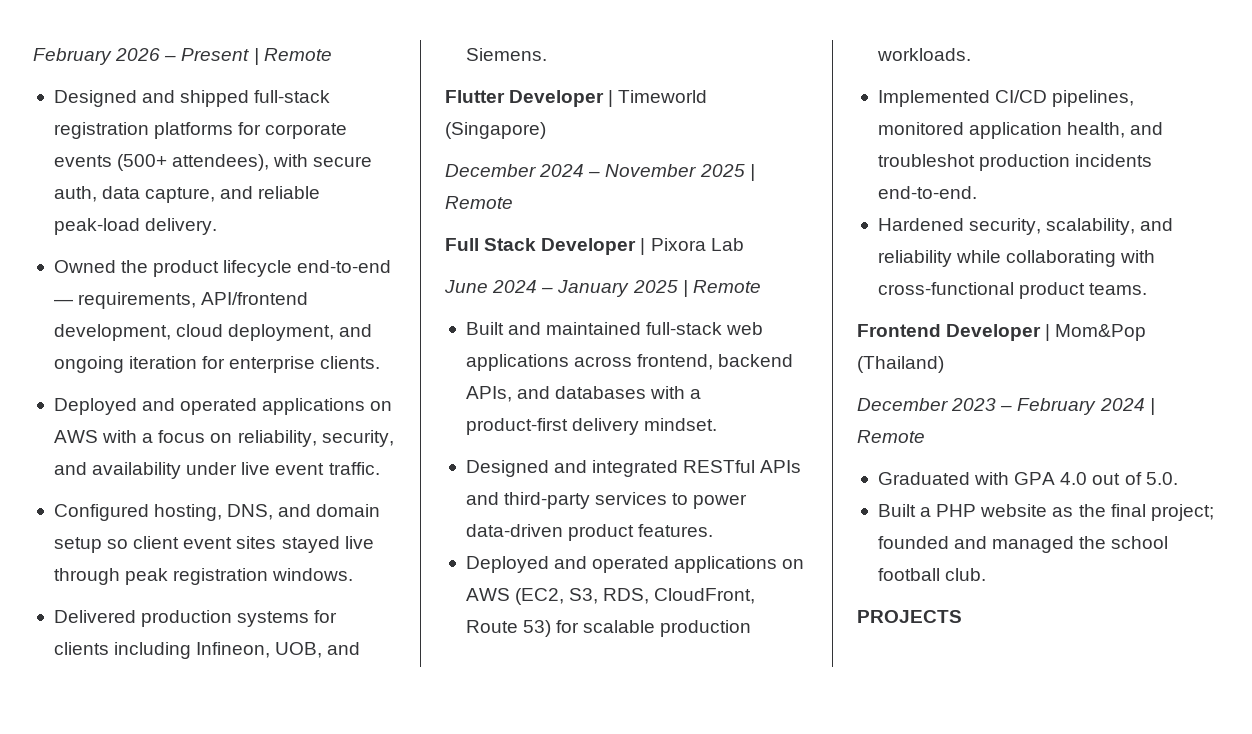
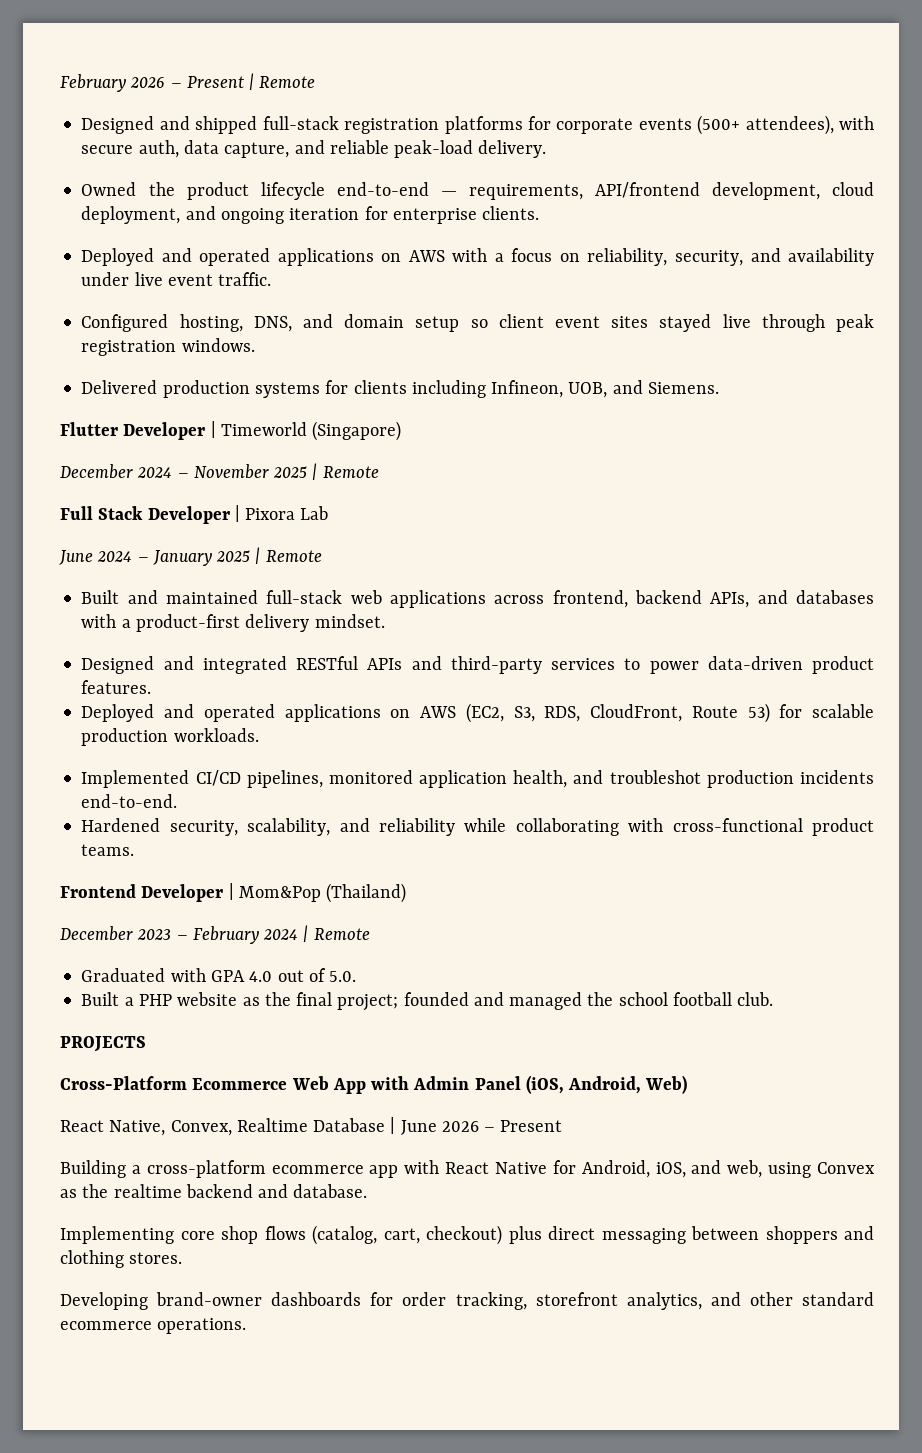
(962, 616) none -> [60,1075,688,1094] [60,1117,563,1136] [60,1160,875,1178] [60,1184,368,1198] [60,1225,874,1245] [60,1250,183,1268] [60,1292,875,1310] [60,1318,247,1334] // Cross-Platform Ecommerce Web App with Admin Panel (iOS, Android, Web) // React Native, Convex, Realtime Database | June 2026 – Present // Building a cross-platform ecommerce app with React Native for Android, iOS, and web, using Convex as the realtime backend and database. // Implementing core shop flows (catalog, cart, checkout) plus direct messaging between shoppers and clothing stores. // Developing brand-owner dashboards for order tracking, storefront analytics, and other standard ecommerce operations.

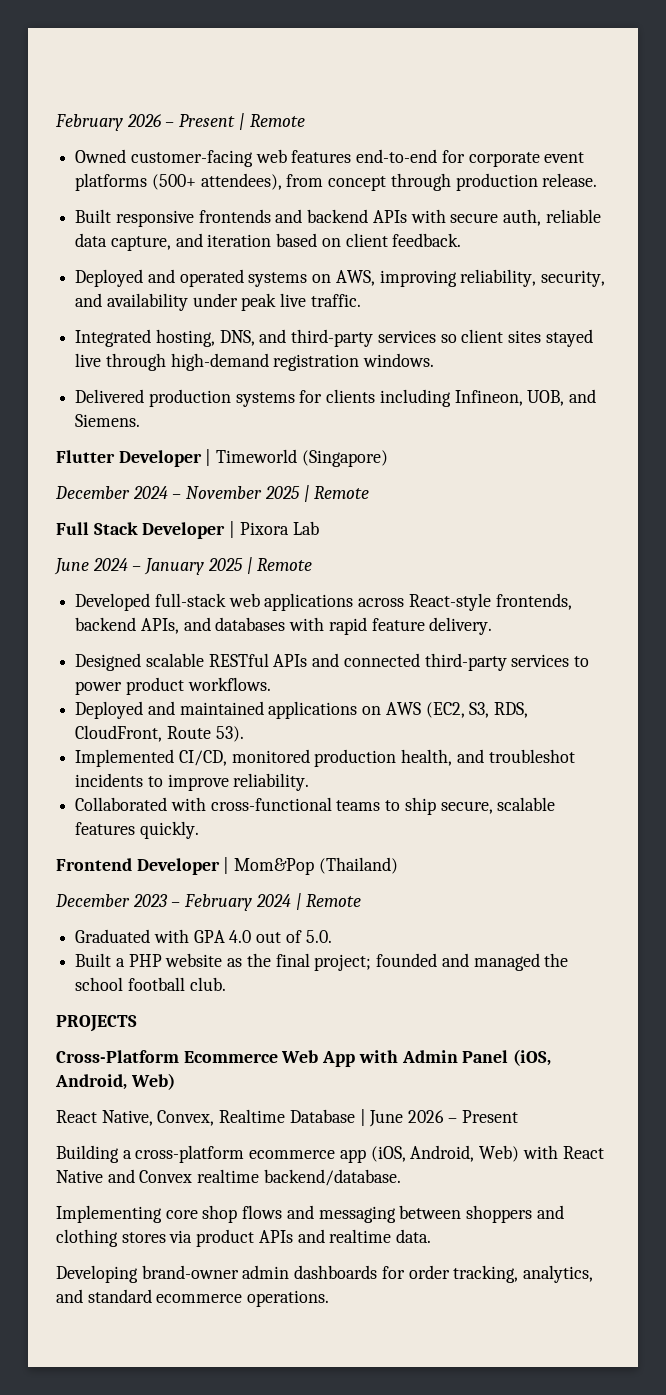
[81,115,834,135] Designed and shipped full-stack registration platforms for corporate events (500+ attendees), -> [75,149,585,167] [75,173,598,191] [75,209,407,227] Owned customer-facing web features end-to-end for corporate event platforms (500+ attendees), from concept through production release. // Built responsive frontends and backend APIs
(179, 149) none -> [545,209,601,223] reliable
[329,140,547,158] [81,182,875,200] [81,206,540,224] [81,248,580,266] reliable peak-load delivery. // Owned the product lifecycle end-to-end — requirements, API/frontend development, cloud deployment, and ongoing iteration for enterprise clients. // Deployed and operated applications on AWS with a focus on -> [207,233,462,247] [75,269,457,287] iteration based on client feedback. // Deployed and operated systems on AWS, improving
[134,272,213,286] live event -> [241,293,307,311] peak live
[81,314,169,332] Configured -> [75,329,152,347] Integrated
[344,314,460,332] domain setup -> [291,329,436,347] third-party services
[555,316,601,328] event -> (504, 336) none
[835,314,874,332] peak -> [170,353,269,371] high-demand
[81,590,259,604] Built and maintained -> [75,593,151,611] Developed
[552,590,628,608] frontend, -> [408,593,572,611] React-style frontends,
[121,614,385,632] [81,656,287,674] a product-first delivery mindset. // Designed and integrated -> [328,617,493,635] [75,653,204,671] rapid feature delivery. // Designed scalable
(442, 663) none -> [343,653,420,667] connected
[707,656,875,674] [81,680,152,694] [81,704,275,722] data-driven product features. // Deployed and operated -> [125,677,271,695] [75,701,264,719] product workflows. // Deployed and maintained
[747,703,874,723] [81,728,259,746] [81,770,874,788] [81,794,178,808] [81,818,874,836] [81,844,135,856] 53) for scalable production workloads. // Implemented CI/CD pipelines, monitored application health, and troubleshot production incidents end-to-end. // Hardened security, scalability, and reliability while collaborating with cross-functional product teams. -> [215,726,244,742] [75,749,575,767] [75,773,310,791] [75,797,556,815] [75,821,199,839] 53). // Implemented CI/CD, monitored production health, and troubleshot incidents to improve reliability. // Collaborated with cross-functional teams to ship secure, scalable features quickly.
[404,1160,875,1178] [60,1184,368,1198] with React Native for Android, iOS, and web, using Convex as the realtime backend and database. -> [370,1145,604,1162] [56,1169,401,1186] (iOS, Android, Web) with React Native and Convex realtime backend/database.
[312,1225,595,1245] (catalog, cart, checkout) plus direct -> [286,1205,314,1219] and
[129,1252,183,1264] stores. -> [121,1229,432,1247] stores via product APIs and realtime data.
(263, 1299) none -> [242,1265,290,1279] admin
[535,1292,618,1306] storefront -> (519, 1274) none
[749,1292,793,1306] other -> (83, 1296) none

